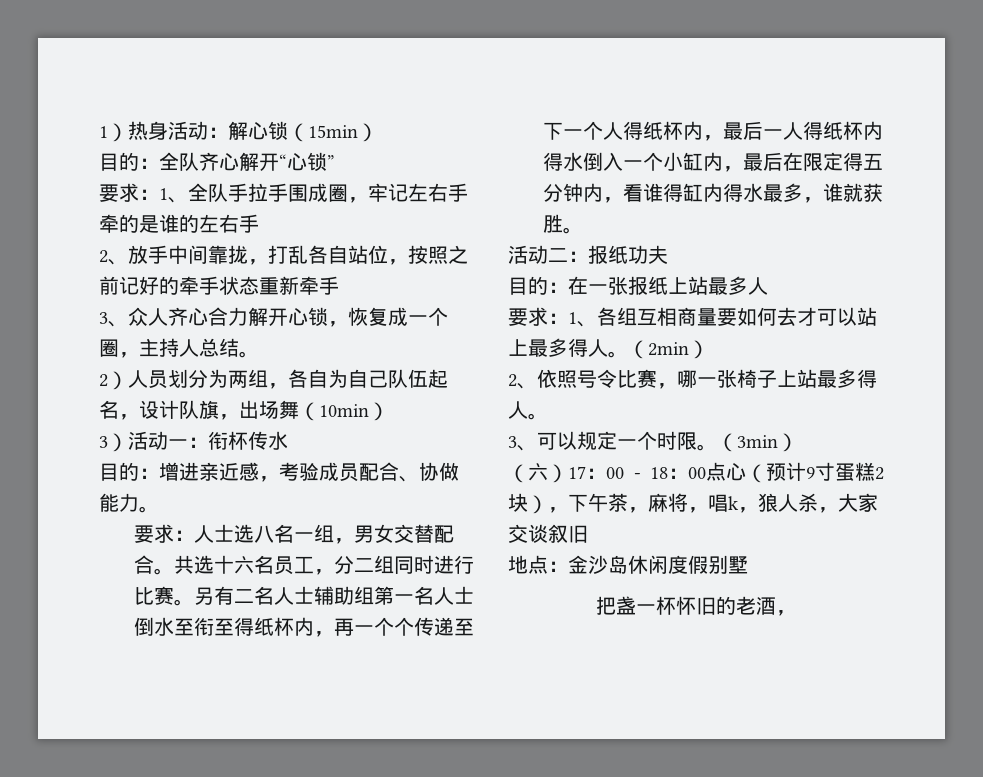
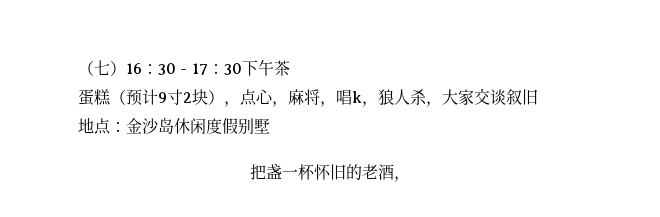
[99,121,378,142] [99,152,335,171] [99,183,468,203] [99,214,259,233] [99,245,468,265] [99,276,339,295] [99,307,448,327] [99,338,259,358] [99,369,448,390] [99,400,389,421] [99,431,288,452] [99,462,459,482] [99,493,159,513] [134,524,455,544] [134,555,475,575] [134,586,475,606] [134,617,475,637] [543,121,884,141] [543,152,884,172] [543,183,884,203] [543,214,584,234] [508,245,668,264] [508,276,768,295] [508,307,877,327] [508,338,709,359] [508,369,877,389] [508,401,548,420] [508,431,798,452] [508,462,746,483] 1）热身活动：解心锁（15min） // 目的：全队齐心解开“心锁” // 要求：1、全队手拉手围成圈，牢记左右手牵的是谁的左右手 // 2、放手中间靠拢，打乱各自站位，按照之前记好的牵手状态重新牵手 // 3、众人齐心合力解开心锁，恢复成一个圈，主持人总结。 // 2）人员划分为两组，各自为自己队伍起名，设计队旗，出场舞（10min） // 3）活动一：衔杯传水 // 目的：增进亲近感，考验成员配合、协做能力。 // 要求：人士选八名一组，男女交替配合。共选十六名员工，分二组同时进行比赛。另有二名人士辅助组第一名人士倒水至衔至得纸杯内，再一个个传递至下一个人得纸杯内，最后一人得纸杯内得水倒入一个小缸内，最后在限定得五分钟内，看谁得缸内得水最多，谁就获胜。 // 活动二：报纸功夫 // 目的：在一张报纸上站最多人 // 要求：1、各组互相商量要如何去才可以站上最多得人。（2min） // 2、依照号令比赛，哪一张椅子上站最多得人。 // 3、可以规定一个时限。（3min） // （六）17：00 - 18：00点心 -> [78,60,290,76] [78,89,111,106] （七）16：30 - 17：30下午茶 // 蛋糕
[835,462,875,481] 蛋糕 -> (183, 97) none
[568,493,628,512] 下午茶 -> [240,89,273,106] 点心

